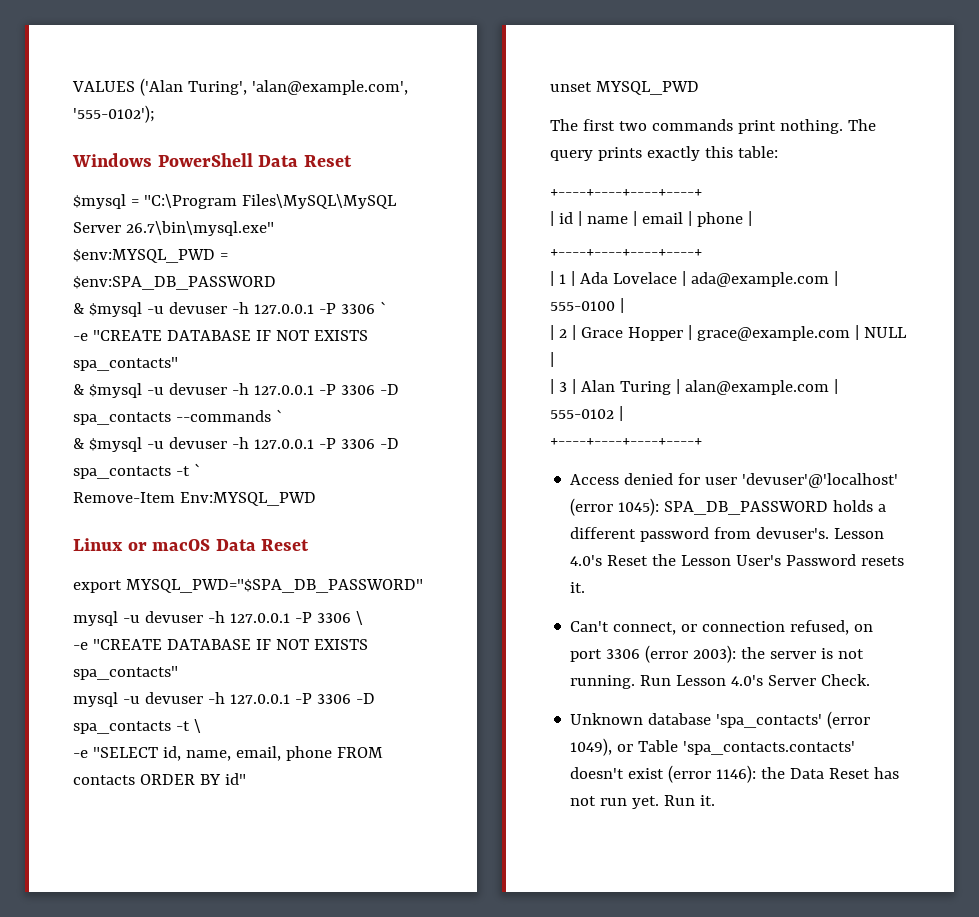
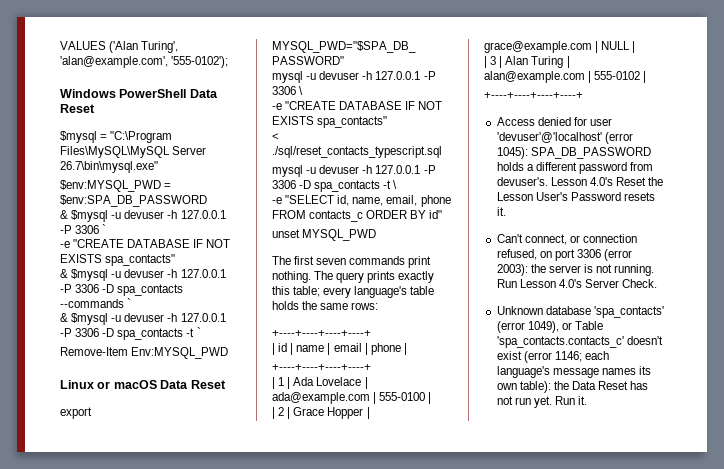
(178, 673) none -> [272,133,279,140] [272,146,442,158] // < ./sql/reset_contacts_typescript.sql
[73,775,135,785] contacts -> [309,210,364,222] contacts_c
[618,121,647,131] two -> [316,258,347,265] seven
[737,146,778,158] table: -> [293,286,435,298] [272,301,379,310] table; every language's table holds the same rows:
[683,741,856,755] 'spa_contacts.contacts' -> [496,336,624,348] 'spa_contacts.contacts_c'
[716,765,757,783] 1146): -> [554,351,609,362] [496,366,651,378] [496,381,551,393] 1146; each language's message names its own table):

